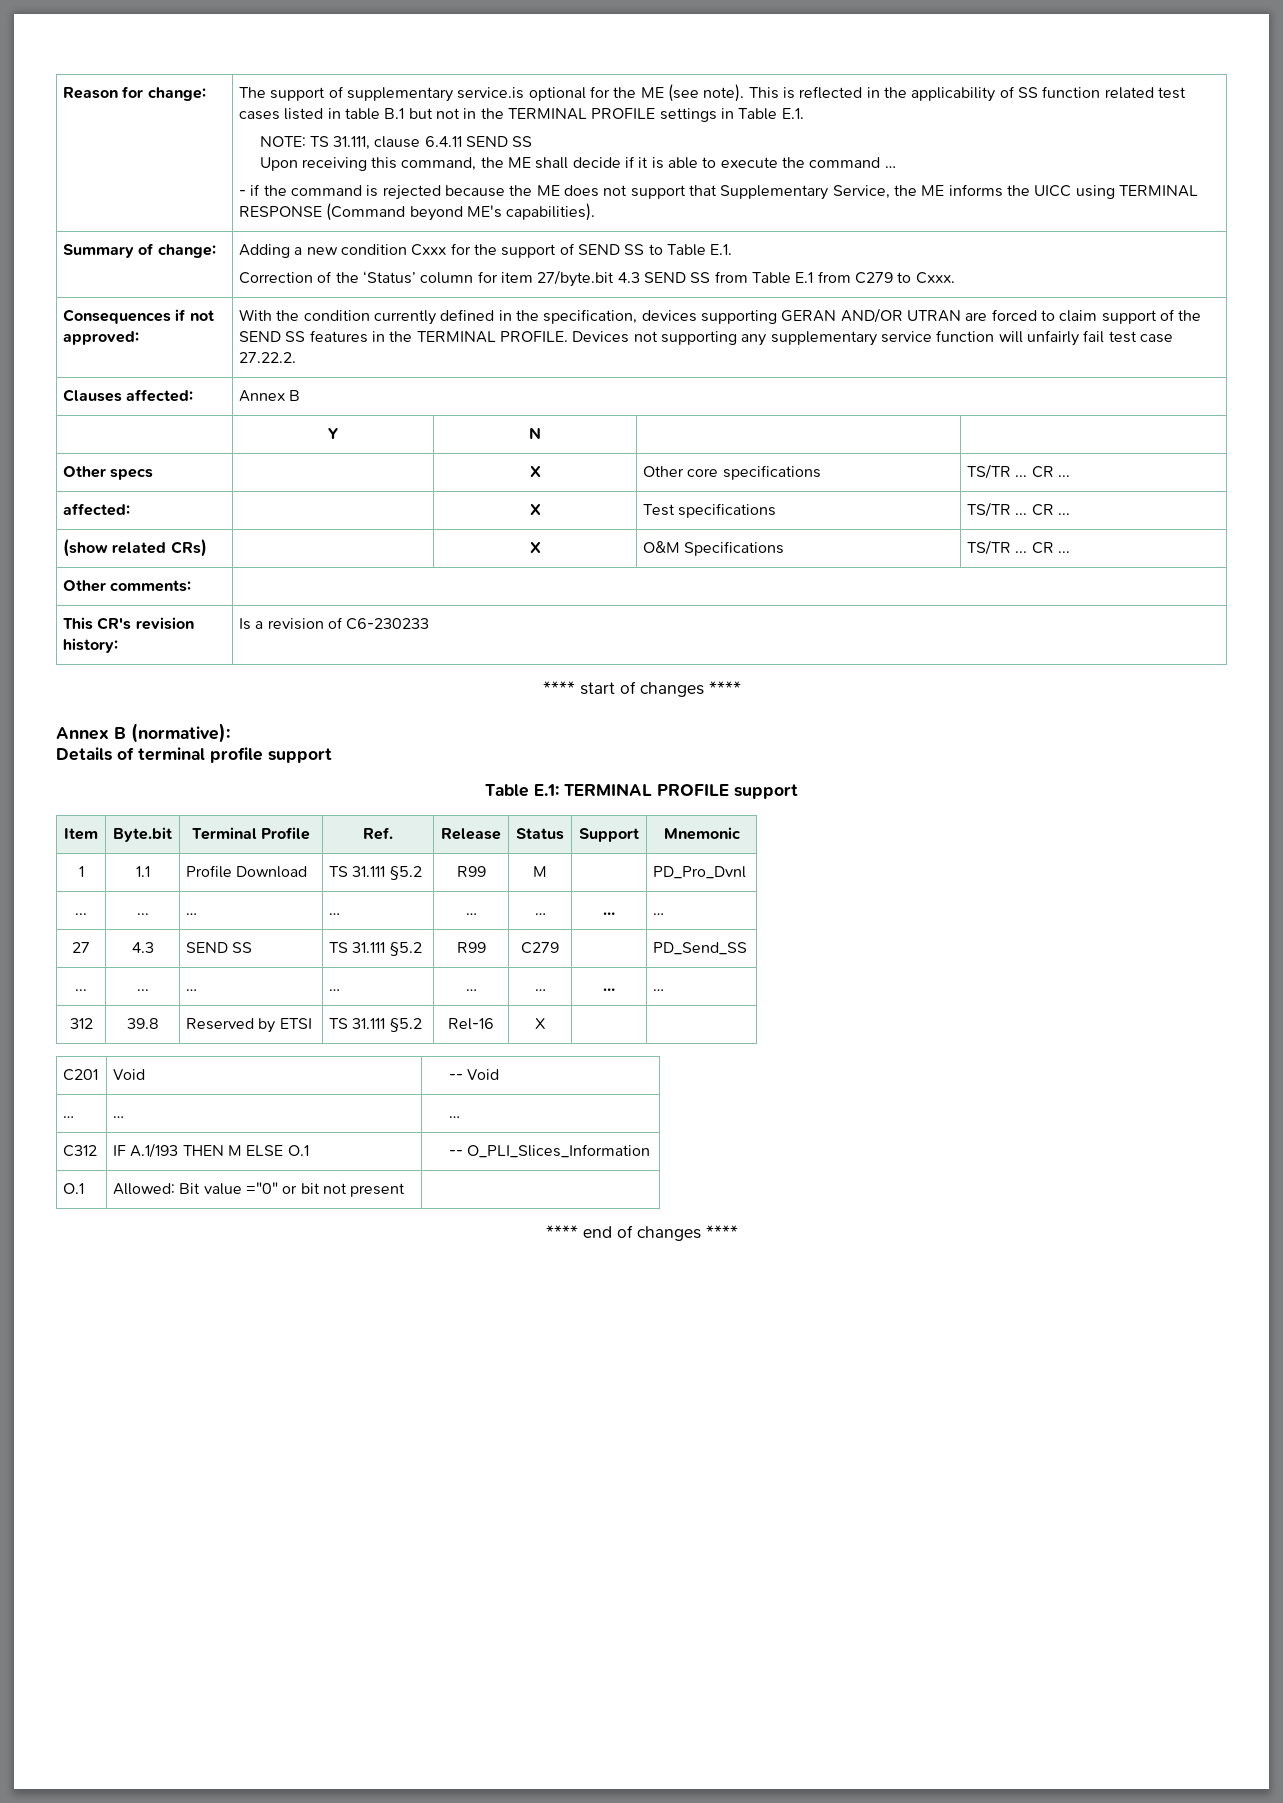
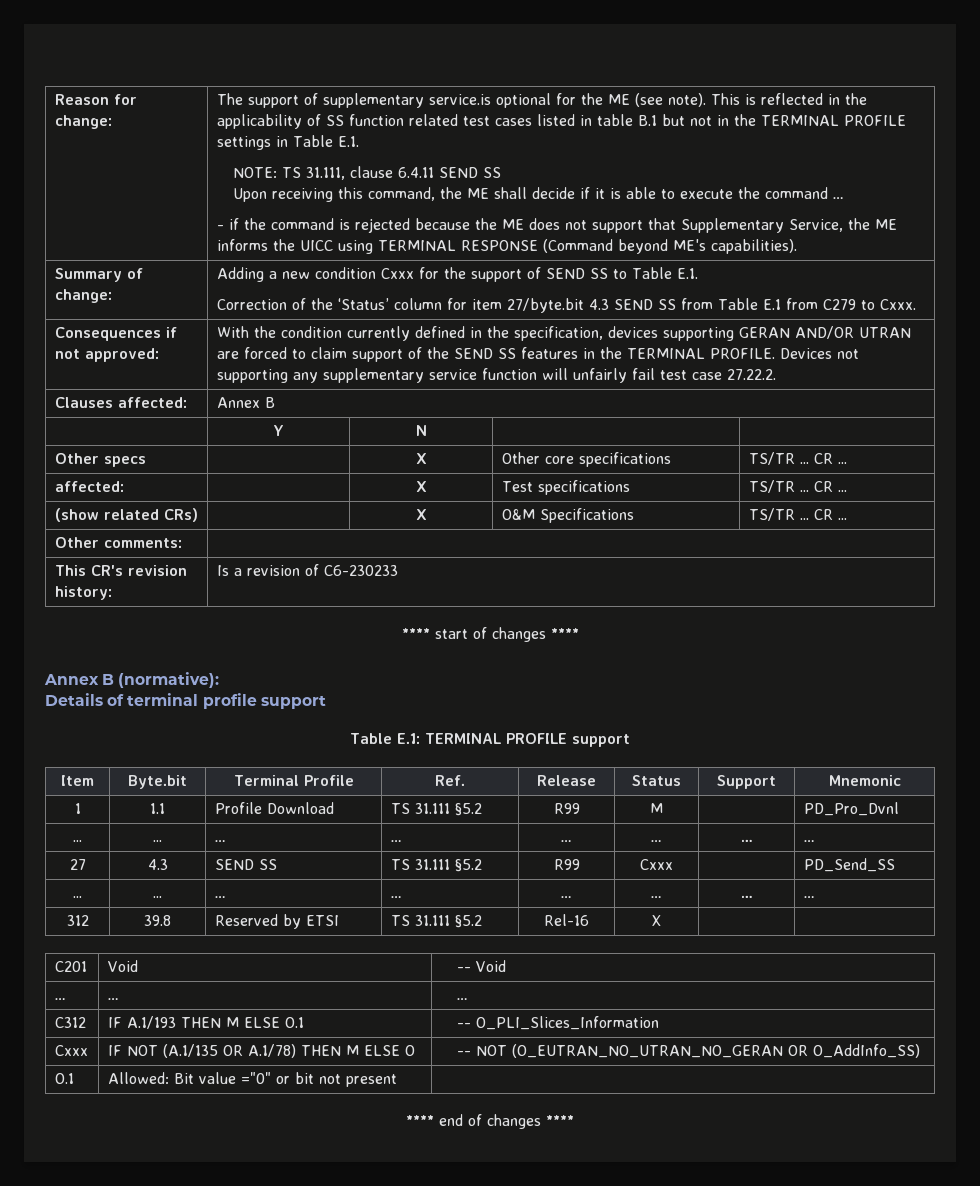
[521,942,559,954] C279 -> [640,859,673,870] Cxxx
(650, 1151) none -> [54,1045,88,1056] [107,1044,415,1058] [456,1044,920,1058] // Cxxx | IF NOT (A.1/135 OR A.1/78) THEN M ELSE O | -- NOT (O_EUTRAN_NO_UTRAN_NO_GERAN OR O_AddInfo_SS)

